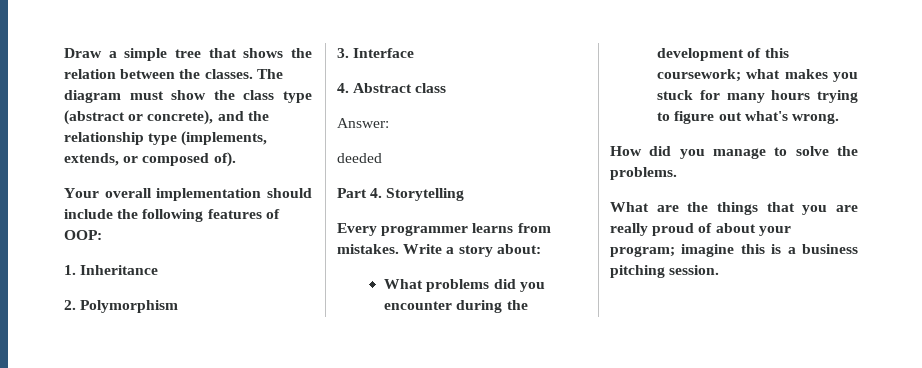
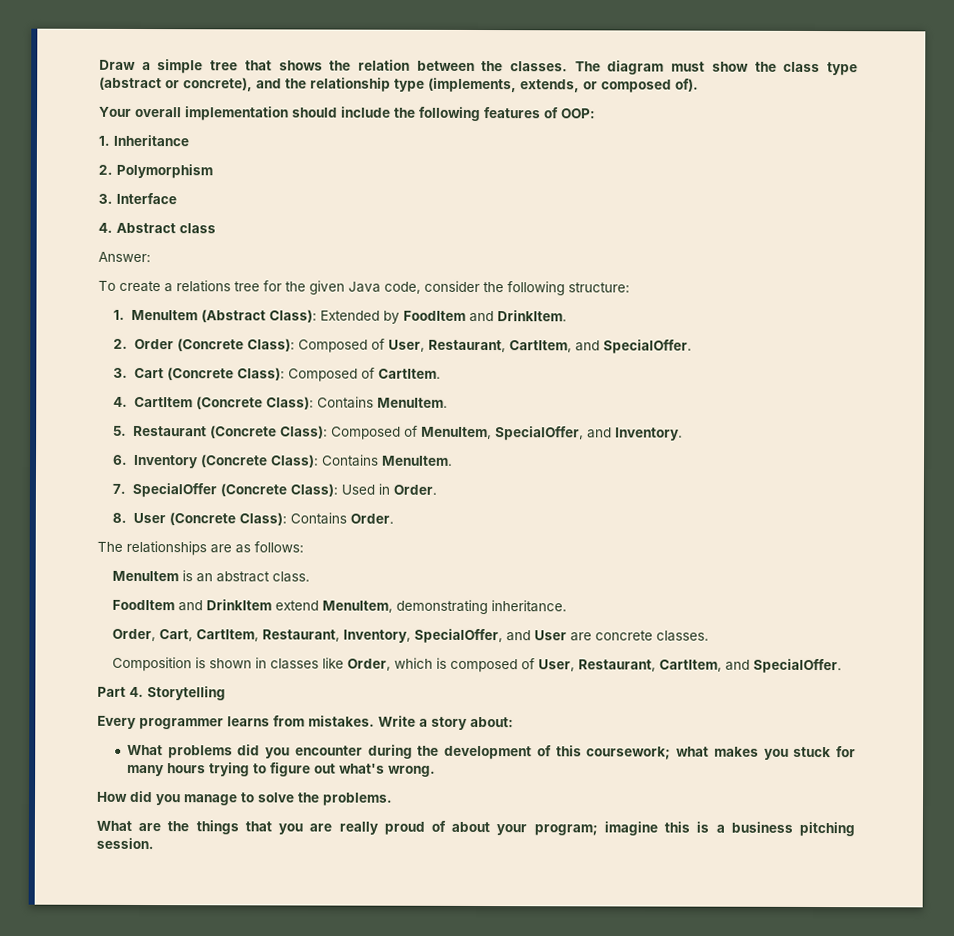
[337,153,382,163] deeded -> [98,280,630,296] [113,309,567,324] [113,338,692,354] [113,367,441,382] [113,396,448,410] [113,425,683,441] [113,454,453,469] [112,482,437,498] [112,512,394,526] [97,540,304,556] [112,570,311,583] [112,599,568,615] [112,628,710,644] [112,656,843,674] To create a relations tree for the given Java code, consider the following structure: // 1. MenuItem (Abstract Class): Extended by FoodItem and DrinkItem. // 2. Order (Concrete Class): Composed of User, Restaurant, CartItem, and SpecialOffer. // 3. Cart (Concrete Class): Composed of CartItem. // 4. CartItem (Concrete Class): Contains MenuItem. // 5. Restaurant (Concrete Class): Composed of MenuItem, SpecialOffer, and Inventory. // 6. Inventory (Concrete Class): Contains MenuItem. // 7. SpecialOffer (Concrete Class): Used in Order. // 8. User (Concrete Class): Contains Order. // The relationships are as follows: // MenuItem is an abstract class. // FoodItem and DrinkItem extend MenuItem, demonstrating inheritance. // Order, Cart, CartItem, Restaurant, Inventory, SpecialOffer, and User are concrete classes. // Composition is shown in classes like Order, which is composed of User, Restaurant, CartItem, and SpecialOffer.

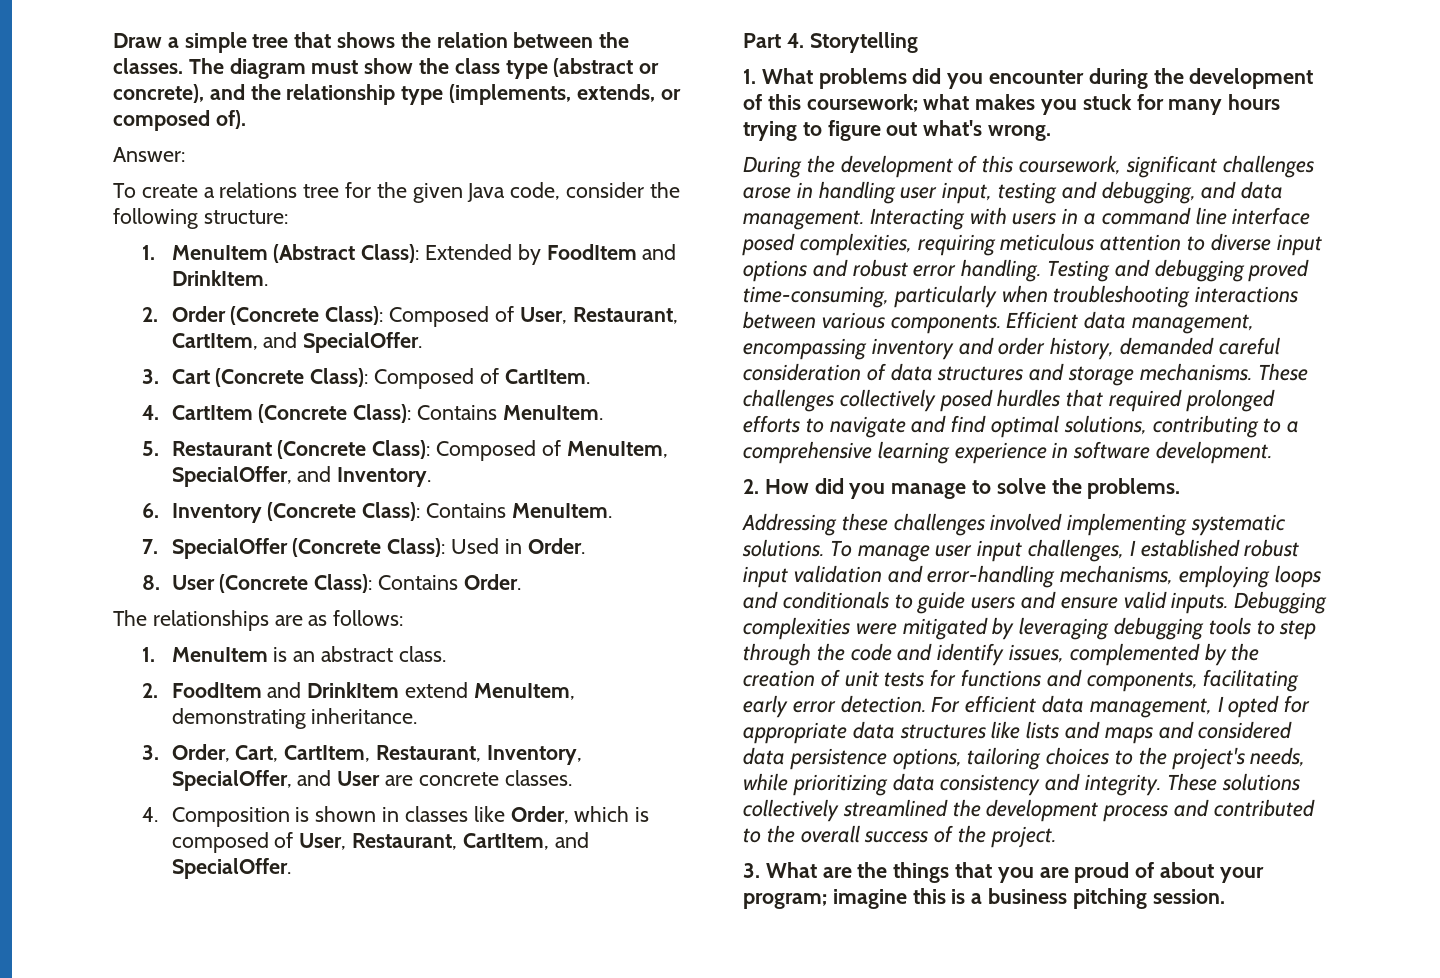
[99,106,596,122] [98,134,189,147] [98,163,213,179] [98,192,177,205] [98,222,216,234] // Your overall implementation should include the following features of OOP: // 1. Inheritance // 2. Polymorphism // 3. Interface // 4. Abstract class -> (246, 119) none
(304, 547) none -> [142,647,156,662] 1.
(311, 577) none -> [142,683,159,698] 2.
(568, 606) none -> [142,745,160,760] 3.
(710, 636) none -> [142,807,159,822] 4.
[97,715,514,730] Every programmer learns from mistakes. Write a story about: // -> [743,69,756,84] 1.
(436, 771) none -> [743,155,1314,178] [743,181,1284,204] [743,207,1311,230] [742,233,1322,256] [743,259,1310,282] [743,285,1299,308] [743,311,1255,334] [743,337,1280,360] [743,363,1308,386] [743,389,1275,412] [743,415,1300,438] [743,441,1273,464] [743,479,759,494] During the development of this coursework, significant challenges arose in handling user input, testing and debugging, and data management. Interacting with users in a command line interface posed complexities, requiring meticulous attention to diverse input options and robust error handling. Testing and debugging proved time-consuming, particularly when troubleshooting interactions between various components. Efficient data management, encompassing inventory and order history, demanded careful consideration of data structures and storage mechanisms. These challenges collectively posed hurdles that required prolonged efforts to navigate and find optimal solutions, contributing to a comprehensive learning experience in software development. // 2.
(393, 799) none -> [742,513,1287,536] [742,539,1300,562] [743,565,1321,588] [743,591,1328,614] [743,617,1317,640] [743,643,1260,666] [743,669,1300,692] [743,695,1311,718] [743,721,1293,744] [743,747,1306,770] [743,773,1300,796] [743,799,1315,822] [743,825,1056,848] [743,863,760,878] Addressing these challenges involved implementing systematic solutions. To manage user input challenges, I established robust input validation and error-handling mechanisms, employing loops and conditionals to guide users and ensure valid inputs. Debugging complexities were mitigated by leveraging debugging tools to step through the code and identify issues, complemented by the creation of unit tests for functions and components, facilitating early error detection. For efficient data management, I opted for appropriate data structures like lists and maps and considered data persistence options, tailoring choices to the project's needs, while prioritizing data consistency and integrity. These solutions collectively streamlined the development process and contributed to the overall success of the project. // 3.
[338,821,378,835] really -> (1069, 872) none

